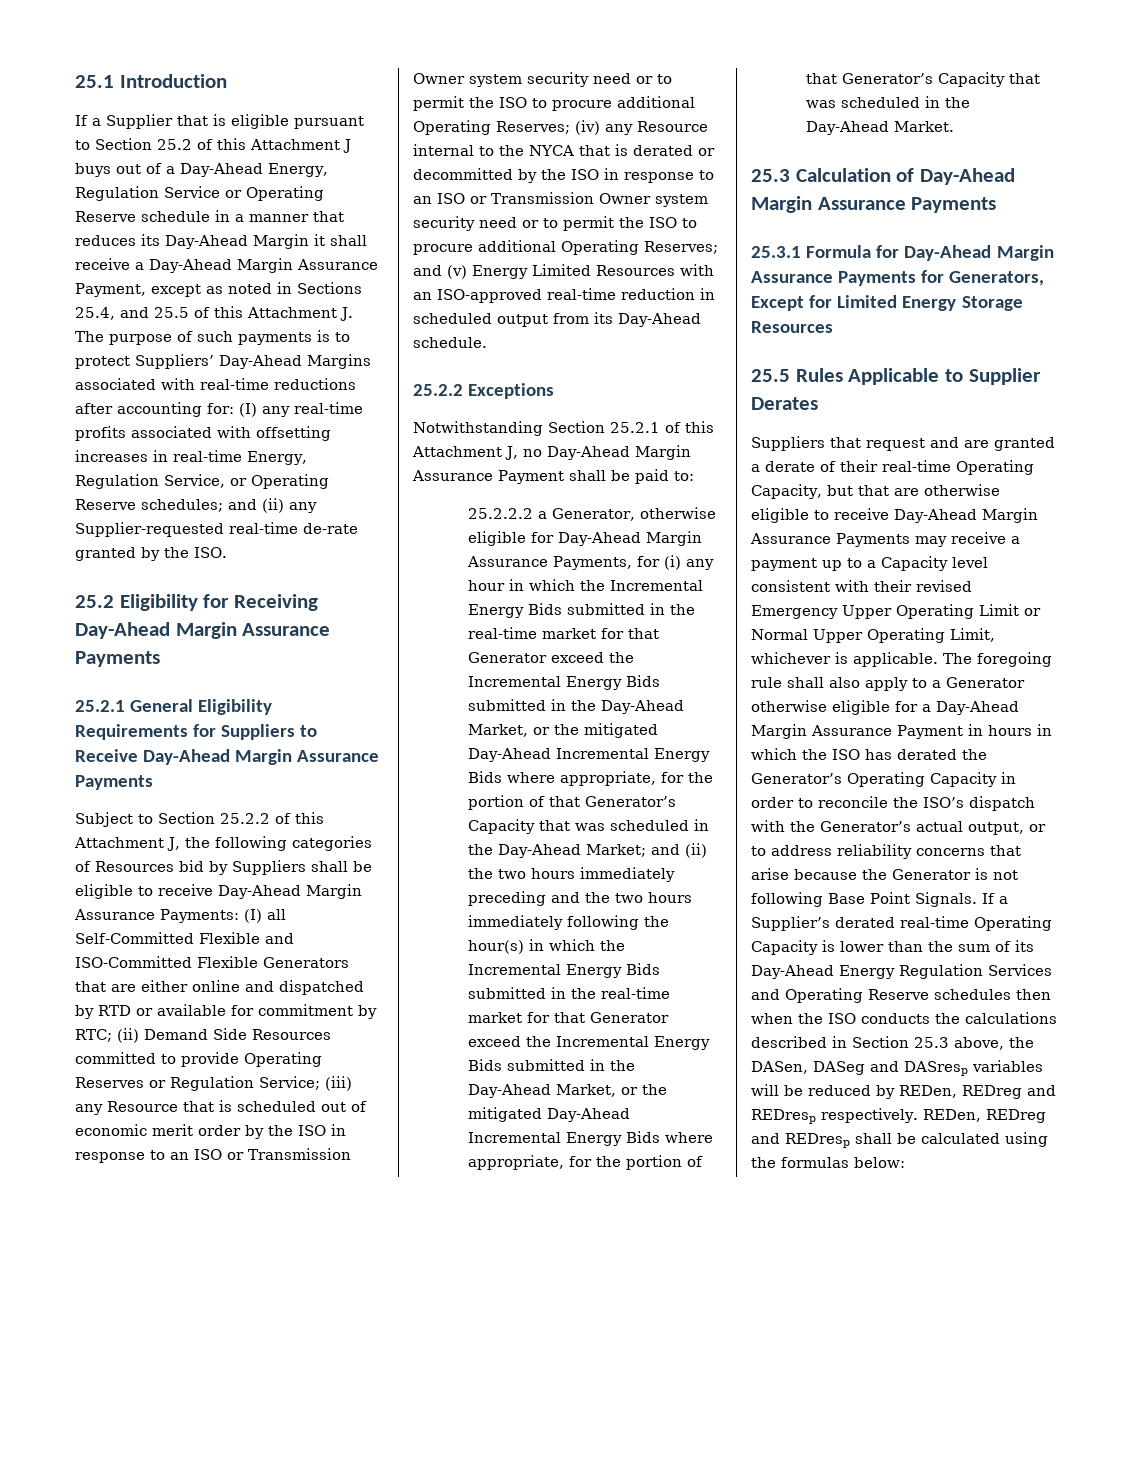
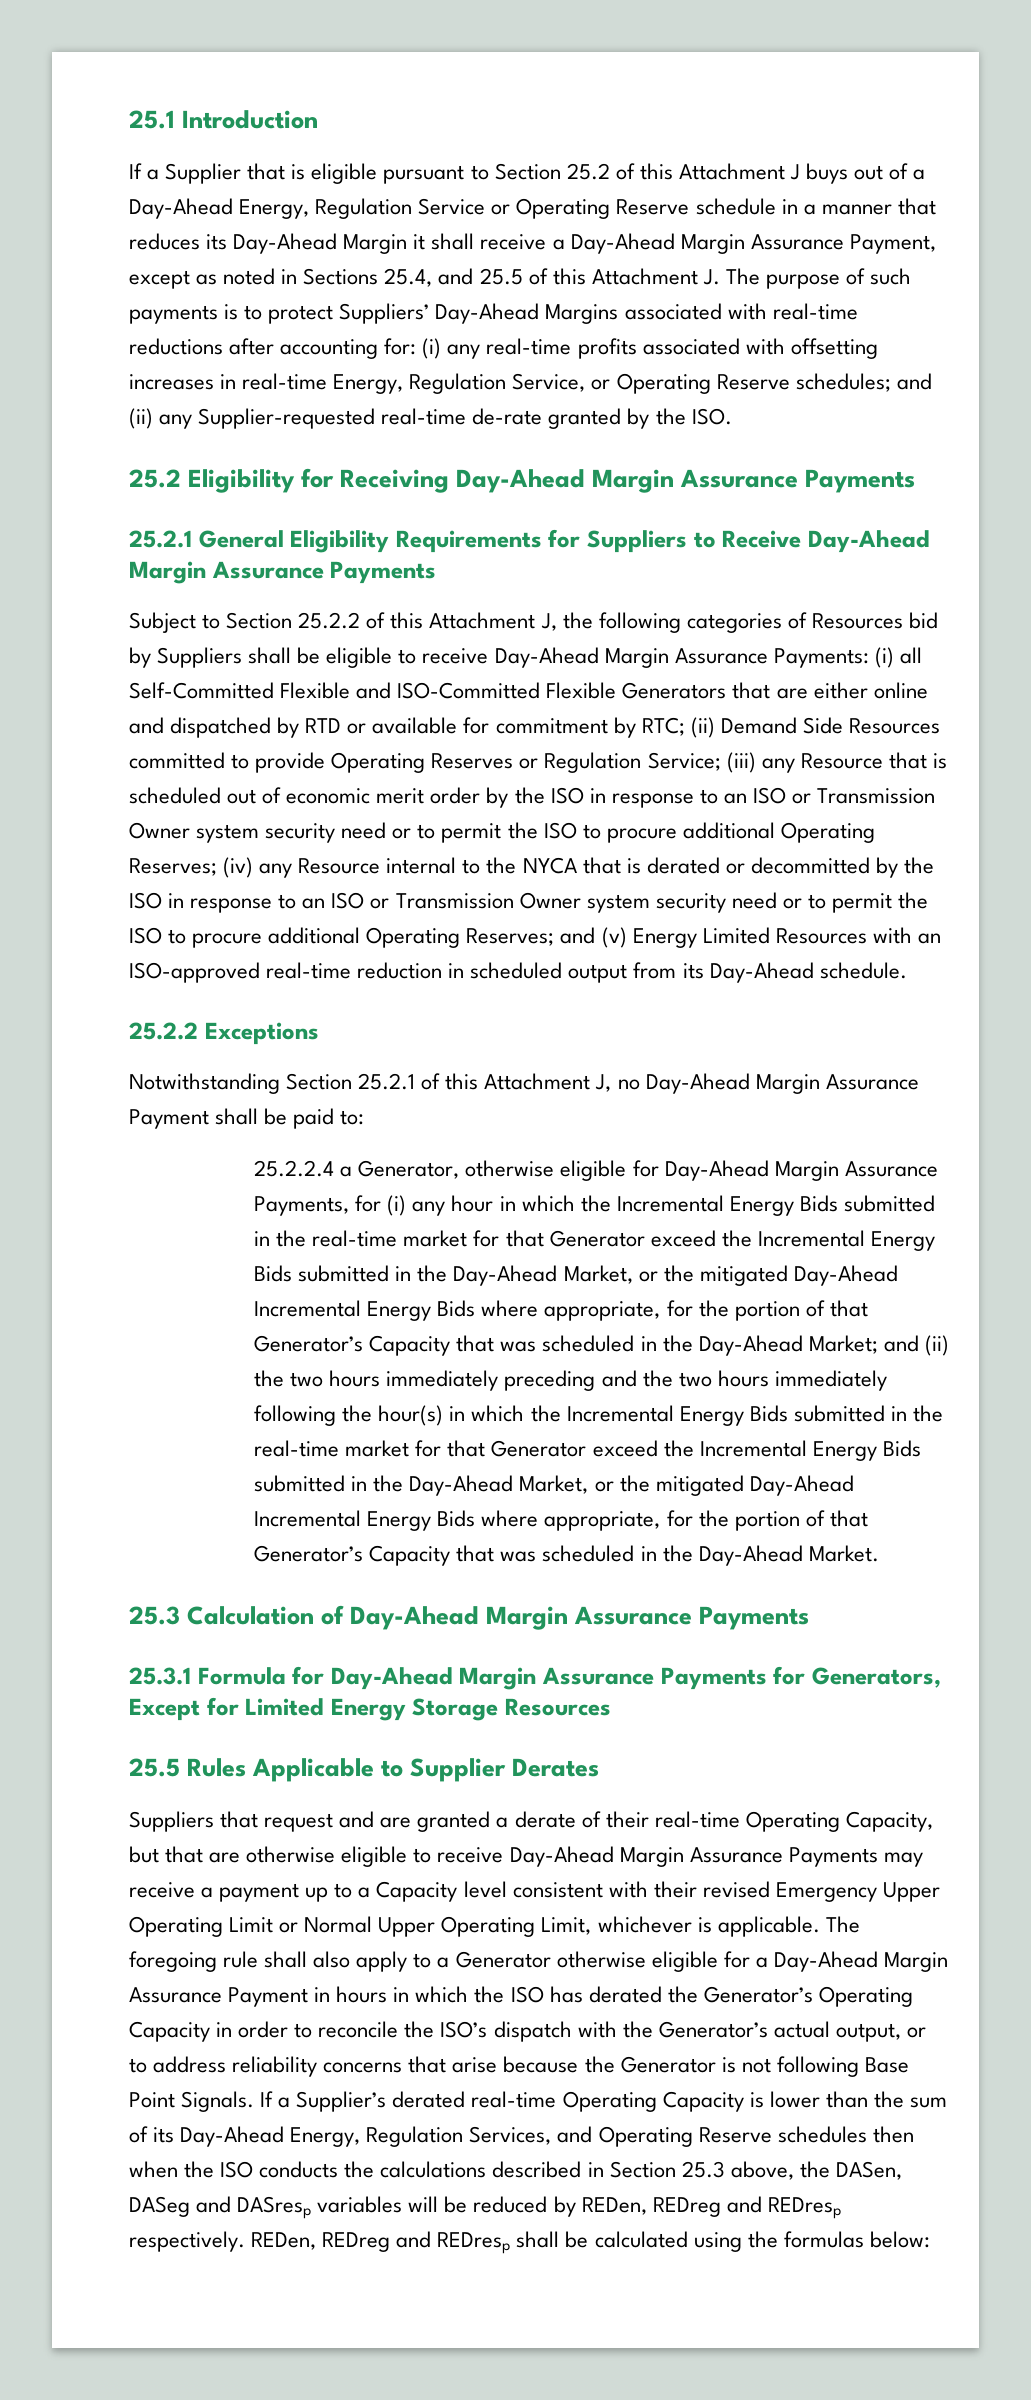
[239,403,257,417] (I) -> [422,338,442,359] (i)
[244,909,262,923] (I) -> [874,647,894,668] (i)
[468,508,534,519] 25.2.2.2 -> [254,1160,335,1177] 25.2.2.4
[839,964,1052,979] Energy Regulation Services -> [290,2126,552,2147] Energy, Regulation Services,

